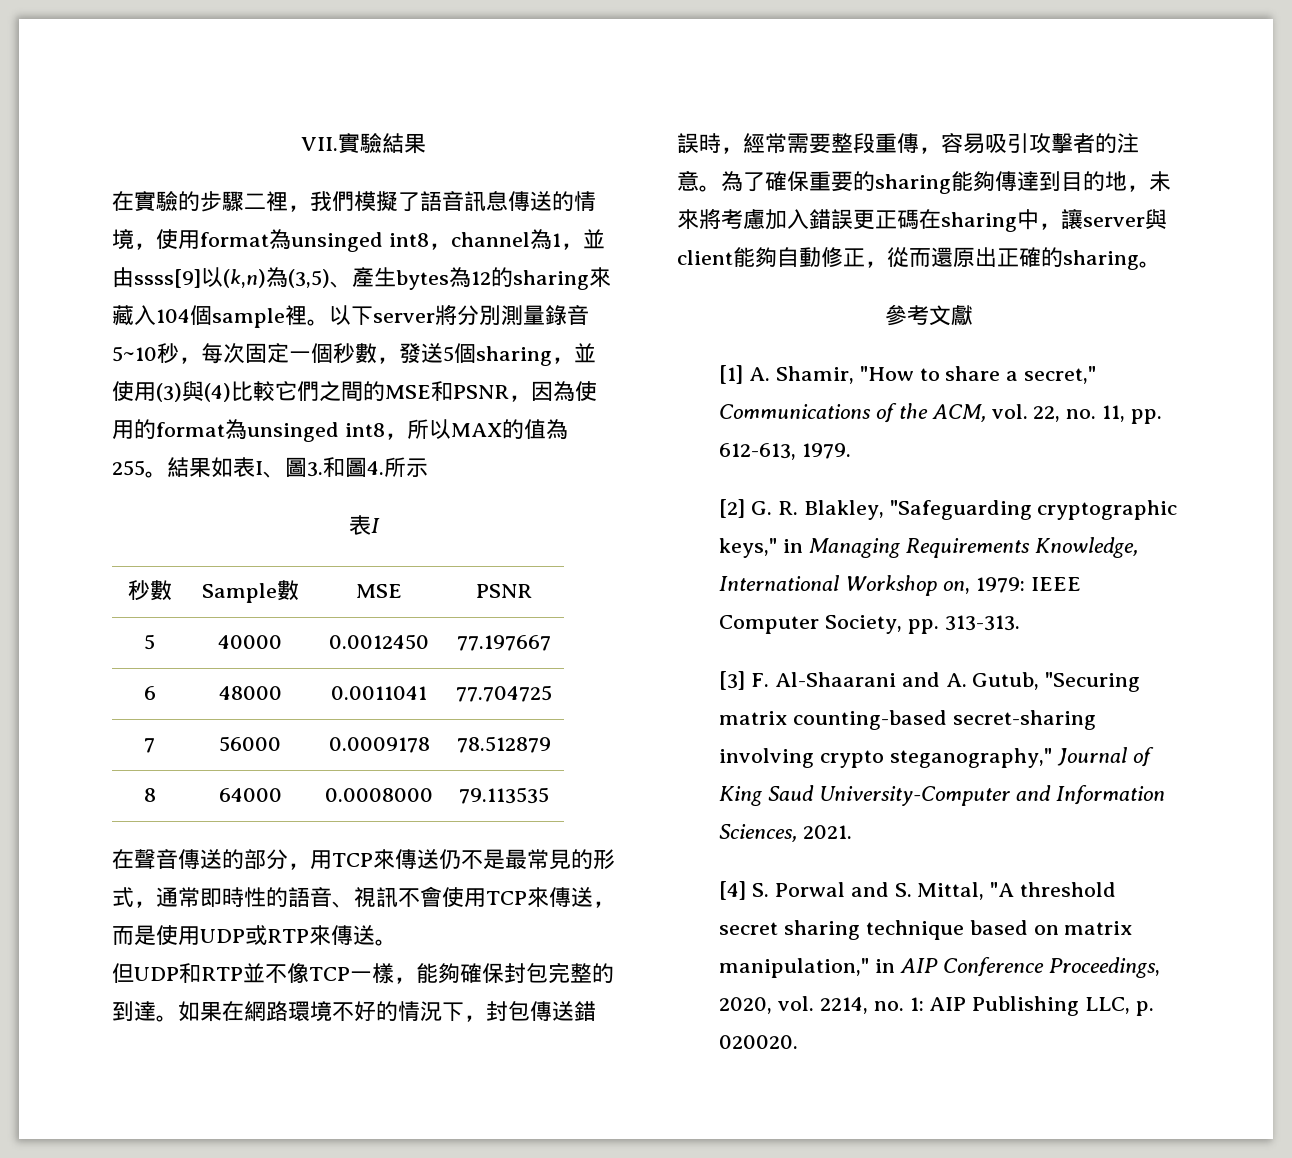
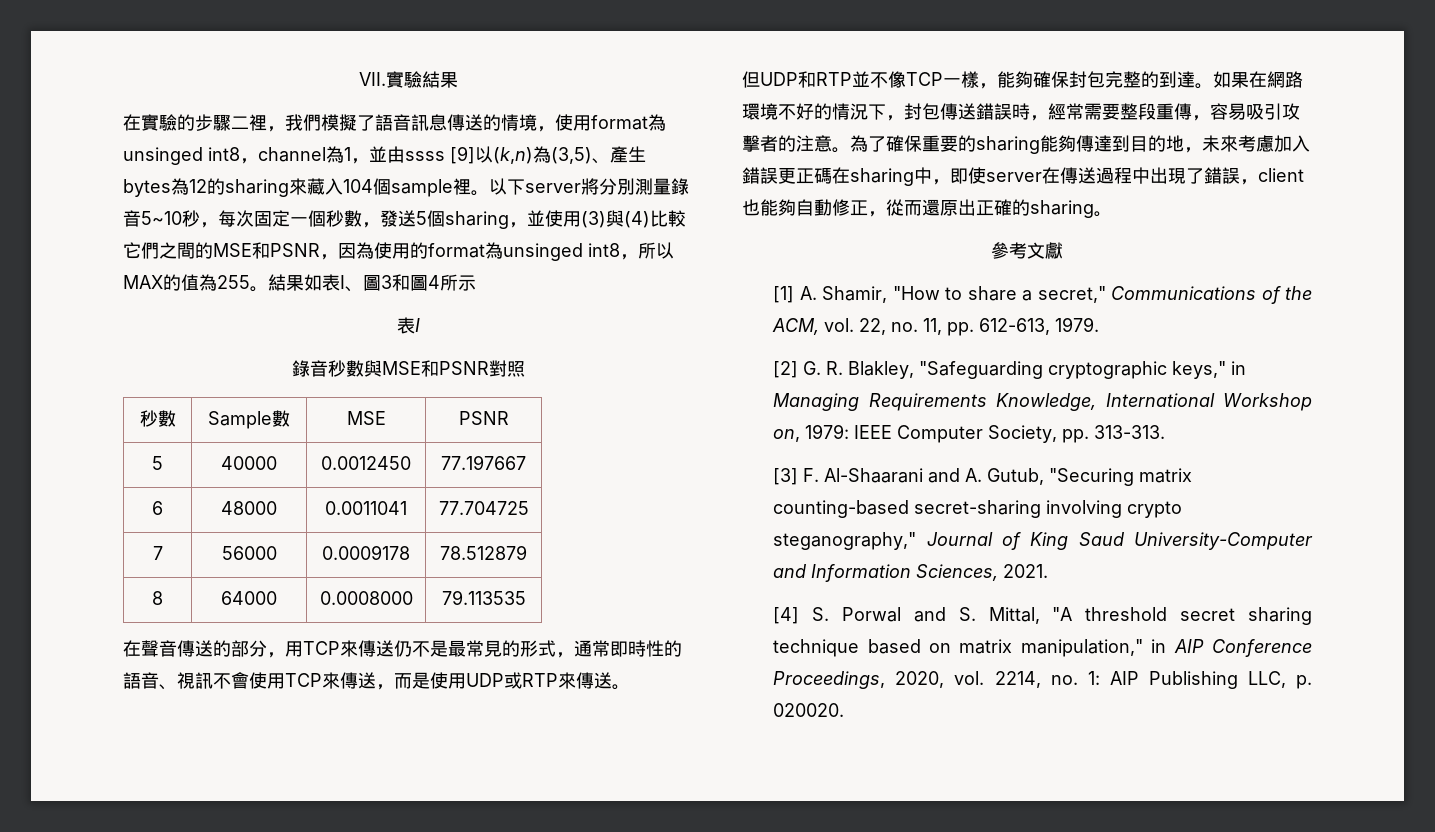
[134,269,201,288] ssss[9] -> [405,146,475,164] ssss [9]
[307,457,384,477] 3.和圖4. -> [381,274,440,291] 3和圖4
(380, 525) none -> [291,360,525,377] // 錄音秒數與MSE和PSNR對照
[699,208,721,229] 將 -> (1238, 143) none
[1061,209,1167,230] [677,250,733,265] 讓server與client -> [950,167,1304,185] [742,199,760,216] 即使server在傳送過程中出現了錯誤，client也

